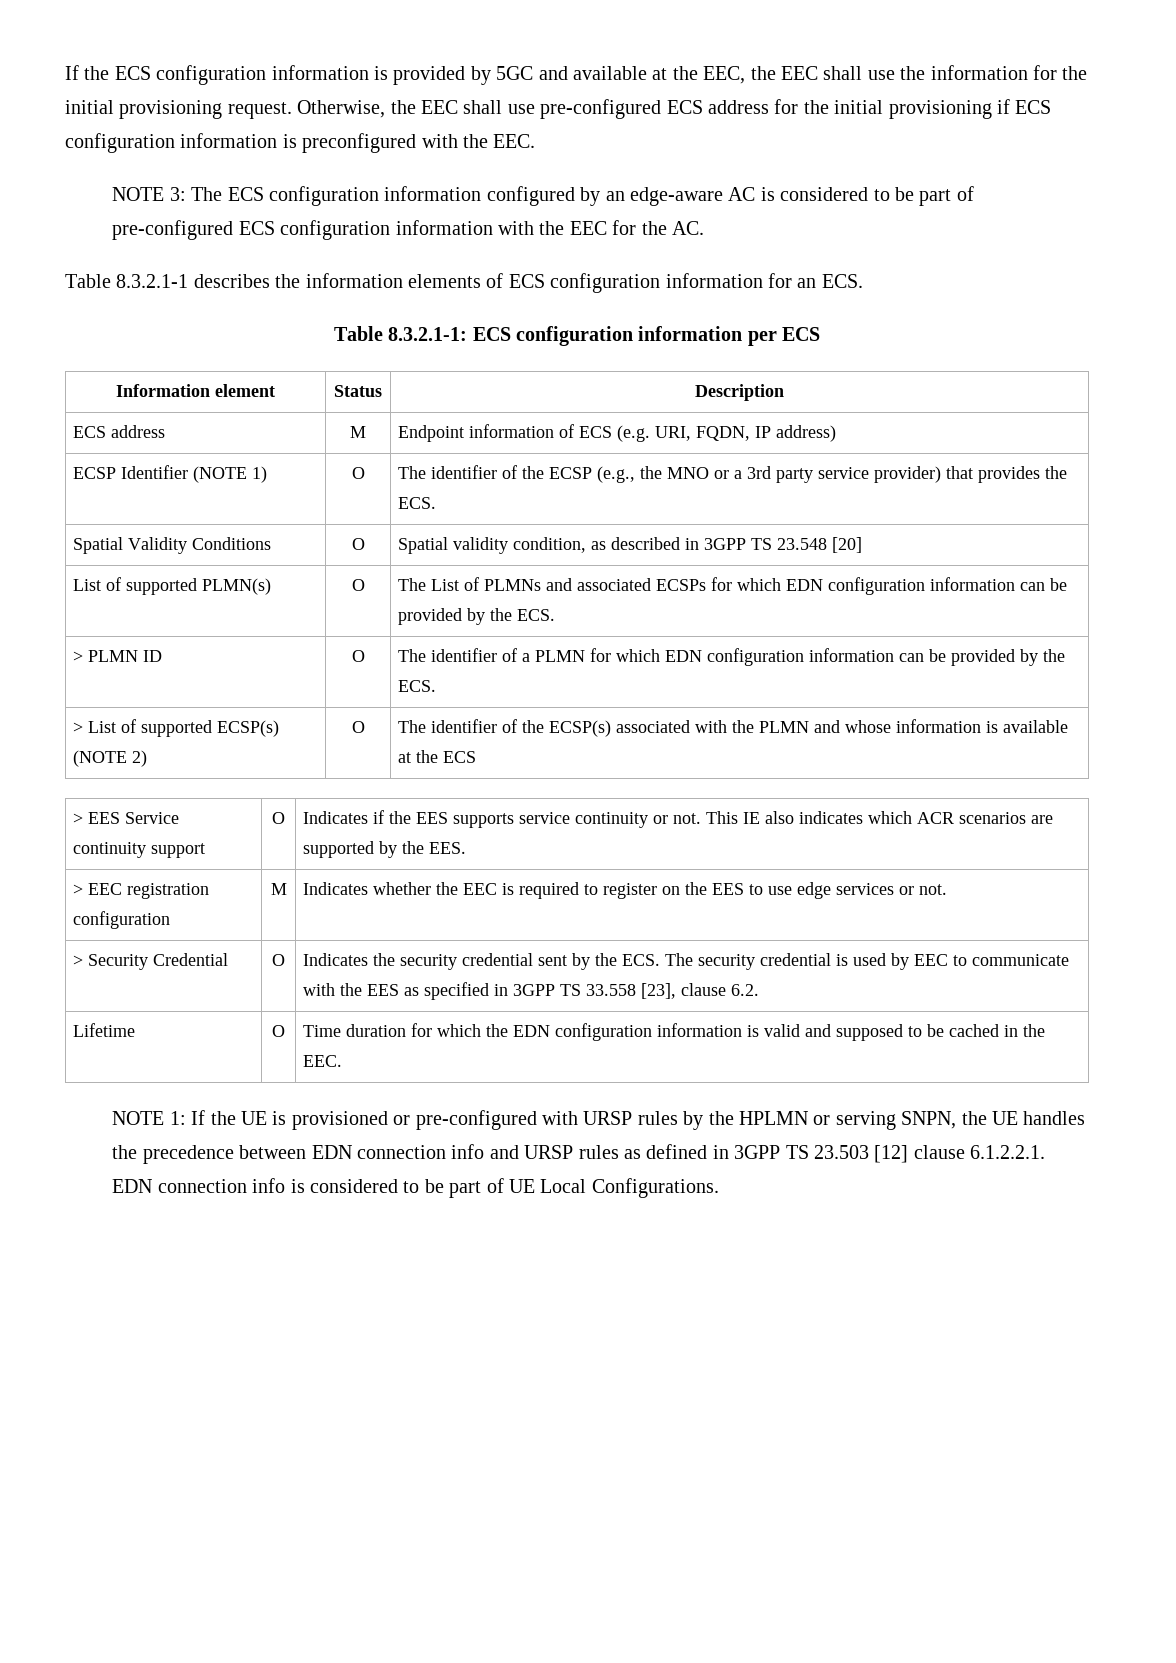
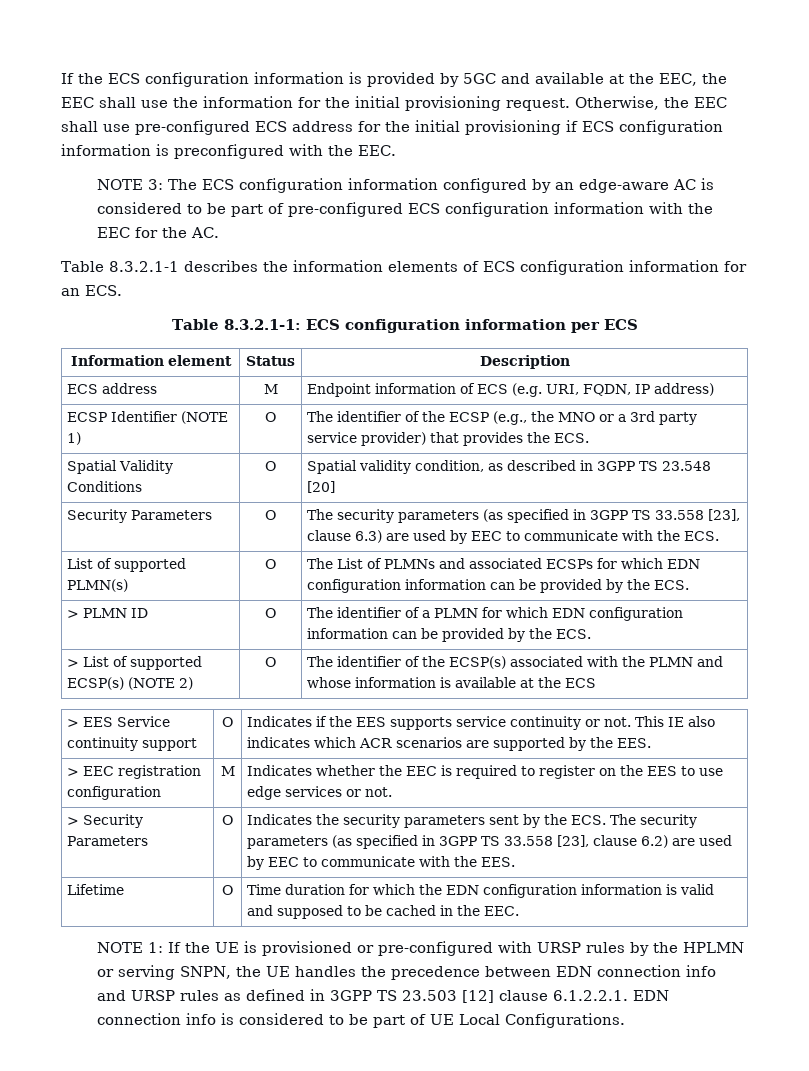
(863, 545) none -> [67,509,213,523] [265,510,276,520] [307,509,741,523] [307,530,720,544] // Security Parameters | O | The security parameters (as specified in 3GPP TS 33.558 [23], clause 6.3) are used by EEC to communicate with the ECS.
[153,953,229,966] Credential -> [67,836,149,846] Parameters
[462,953,534,966] credential -> [404,815,486,828] parameters
[760,953,1070,970] [303,982,760,1000] credential is used by EEC to communicate with the EES as specified in 3GPP TS 33.558 [23], clause 6.2. -> [247,835,733,849] [247,856,516,870] parameters (as specified in 3GPP TS 33.558 [23], clause 6.2) are used by EEC to communicate with the EES.

